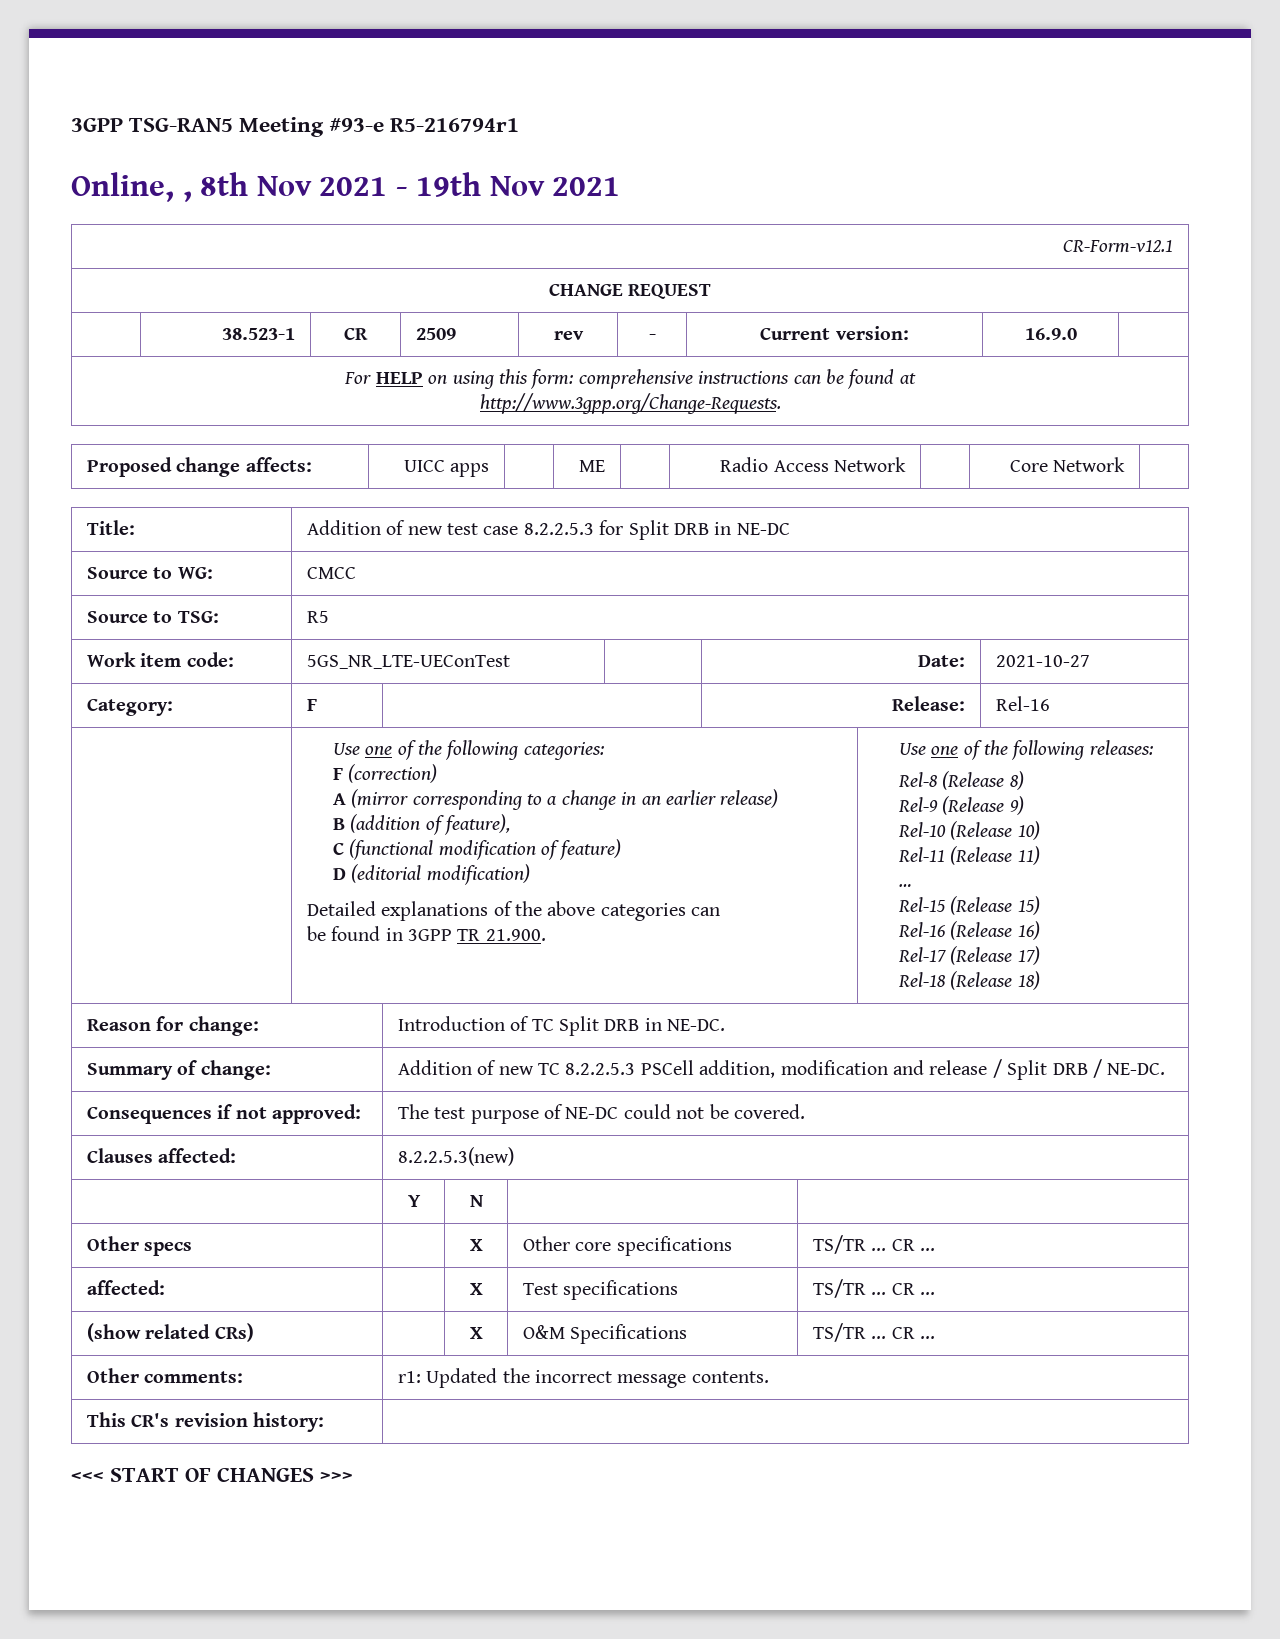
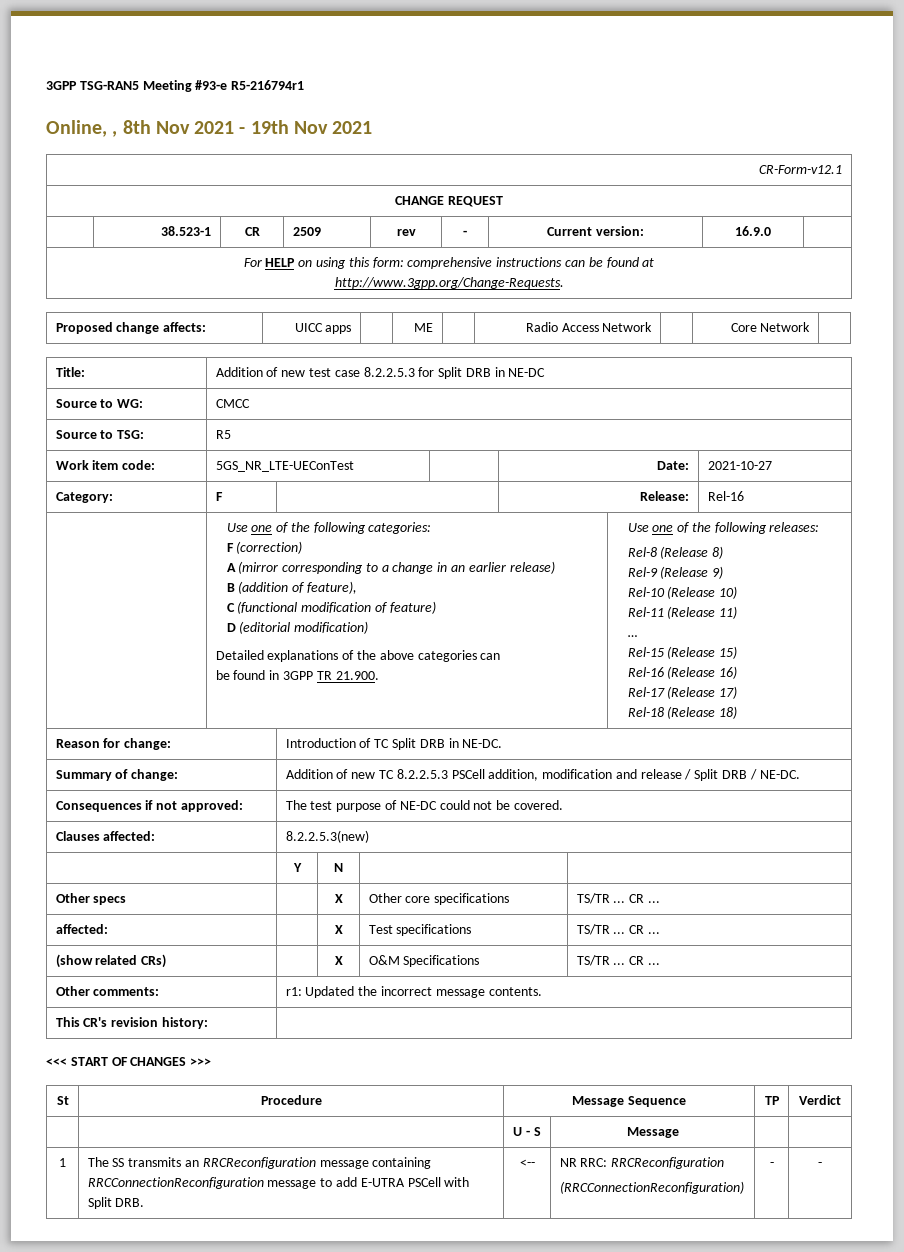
(354, 1477) none -> [56,1096,69,1105] [260,1095,322,1105] [572,1096,686,1107] [764,1096,780,1105] [799,1095,841,1105] [513,1127,541,1136] [626,1127,679,1138] [59,1158,66,1167] [87,1157,432,1169] [87,1177,470,1189] [87,1197,145,1209] [519,1159,535,1167] [559,1157,725,1169] [559,1181,744,1194] [769,1162,774,1167] [818,1162,822,1167] // St | Procedure | Message Sequence | TP | Verdict // | | U - S | Message | | // 1 | The SS transmits an RRCReconfiguration message containing RRCConnectionReconfiguration message to add E-UTRA PSCell with Split DRB. | <-- | NR RRC: RRCReconfiguration // (RRCConnectionReconfiguration) | - | -

